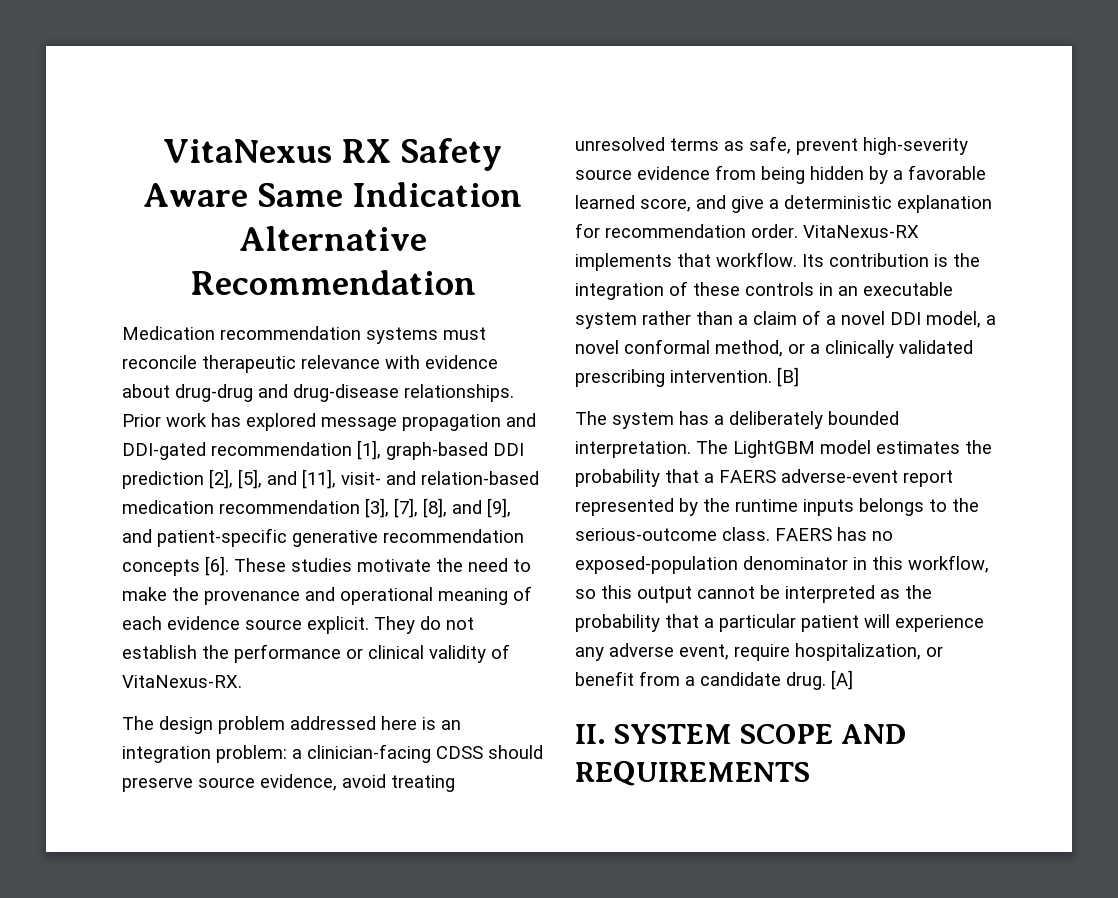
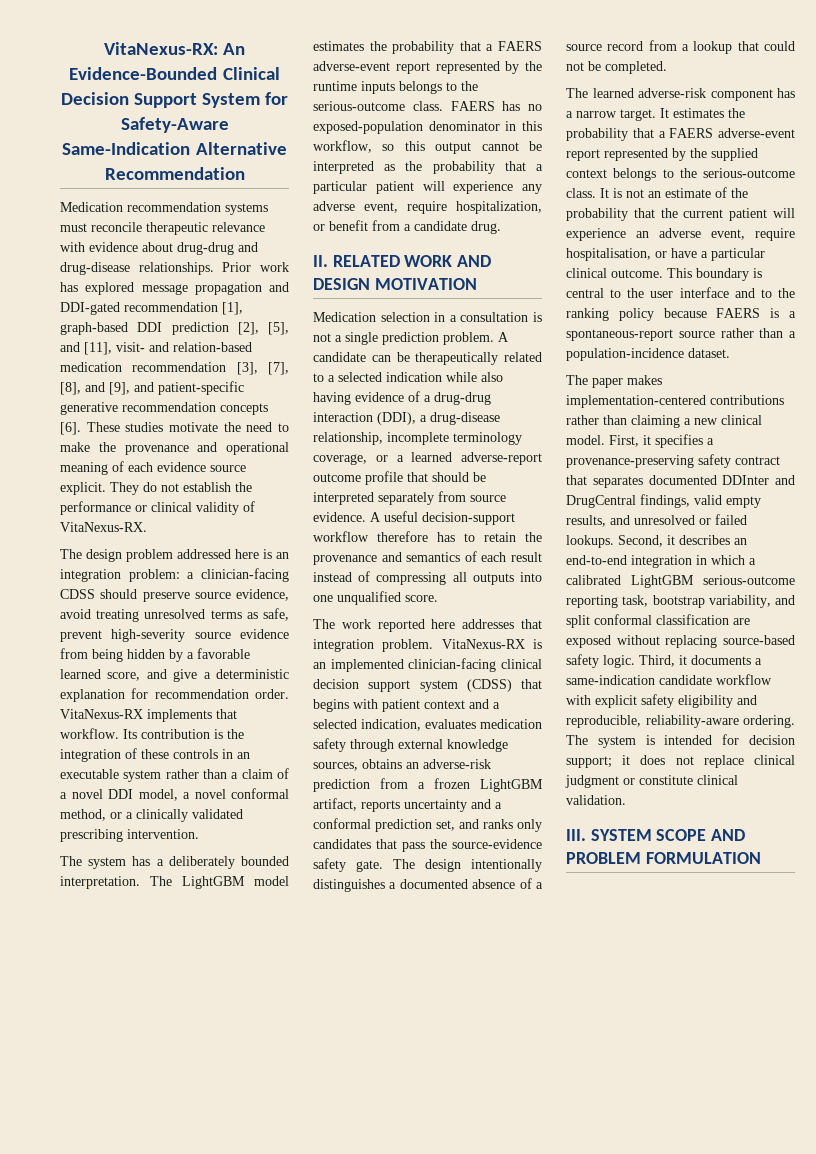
[162,138,503,171] [142,182,523,207] VitaNexus RX Safety Aware Same Indication -> [103,42,246,55] [69,67,280,80] [60,92,289,108] [120,117,229,133] [62,142,191,155] VitaNexus-RX: An Evidence-Bounded Clinical Decision Support System for Safety-Aware Same-Indication
[777,367,799,387] [B] -> (199, 834) none
[831,670,853,690] [A] -> (501, 227) none
(606, 734) none -> [332,255,492,267] [313,278,477,290] [313,312,542,322] [313,332,509,345] [313,352,542,365] [313,372,503,382] [313,391,491,405] [313,412,500,425] [313,432,522,445] [313,452,542,465] [313,471,486,485] [313,491,506,505] [313,511,515,525] [313,531,542,542] [313,551,542,565] [313,571,542,585] [313,591,438,605] [313,619,542,632] [313,639,542,652] [313,658,542,672] [313,679,542,692] [313,699,500,712] [313,719,542,731] [313,738,508,752] [313,759,491,771] [313,778,543,792] [313,798,502,812] [313,818,542,832] [313,839,542,852] [313,858,542,872] [313,878,543,892] [566,40,795,54] [566,61,667,74] [566,88,795,101] [566,108,745,121] [566,128,795,141] [566,148,758,161] [566,168,795,181] [566,187,748,198] [566,208,795,221] [566,228,795,241] [566,248,765,261] [566,268,762,281] [566,287,795,298] [566,308,796,321] [566,328,796,341] [566,348,730,361] [566,375,662,388] [566,395,784,408] [566,415,762,428] [566,434,714,448] [566,454,780,468] [566,475,795,488] [566,494,761,508] [566,514,747,527] [566,535,747,548] [566,555,756,568] [566,575,795,588] [566,595,795,608] [566,614,750,628] [566,635,795,648] [566,654,762,668] [566,674,772,685] [566,694,757,708] [566,715,795,728] [566,734,795,748] [566,755,795,768] [565,775,738,788] [566,795,626,805] [566,829,586,841] RELATED WORK AND DESIGN MOTIVATION // Medication selection in a consultation is not a single prediction problem. A candidate can be therapeutically related to a selected indication while also having evidence of a drug-drug interaction (DDI), a drug-disease relationship, incomplete terminology coverage, or a learned adverse-report outcome profile that should be interpreted separately from source evidence. A useful decision-support workflow therefore has to retain the provenance and semantics of each result instead of compressing all outputs into one unqualified score. // The work reported here addresses that integration problem. VitaNexus-RX is an implemented clinician-facing clinical decision support system (CDSS) that begins with patient context and a selected indication, evaluates medication safety through external knowledge sources, obtains an adverse-risk prediction from a frozen LightGBM artifact, reports uncertainty and a conformal prediction set, and ranks only candidates that pass the source-evidence safety gate. The design intentionally distinguishes a documented absence of a source record from a lookup that could not be completed. // The learned adverse-risk component has a narrow target. It estimates the probability that a FAERS adverse-event report represented by the supplied context belongs to the serious-outcome class. It is not an estimate of the probability that the current patient will experience an adverse event, require hospitalisation, or have a particular clinical outcome. This boundary is central to the user interface and to the ranking policy because FAERS is a spontaneous-report source rather than a population-incidence dataset. // The paper makes implementation-centered contributions rather than claiming a new clinical model. First, it specifies a provenance-preserving safety contract that separates documented DDInter and DrugCentral findings, valid empty results, and unresolved or failed lookups. Second, it describes an end-to-end integration in which a calibrated LightGBM serious-outcome reporting task, bootstrap variability, and split conformal classification are exposed without replacing source-based safety logic. Third, it documents a same-indication candidate workflow with explicit safety eligibility and reproducible, reliability-aware ordering. The system is intended for decision support; it does not replace clinical judgment or constitute clinical validation. // III.
[575,761,810,786] REQUIREMENTS -> [566,852,761,864] PROBLEM FORMULATION

